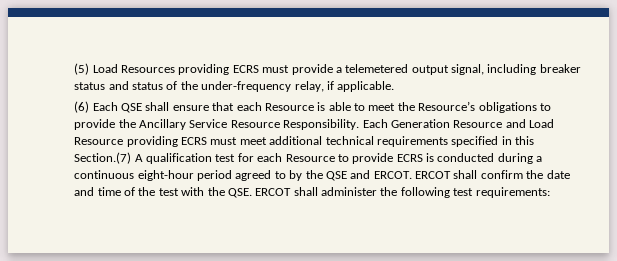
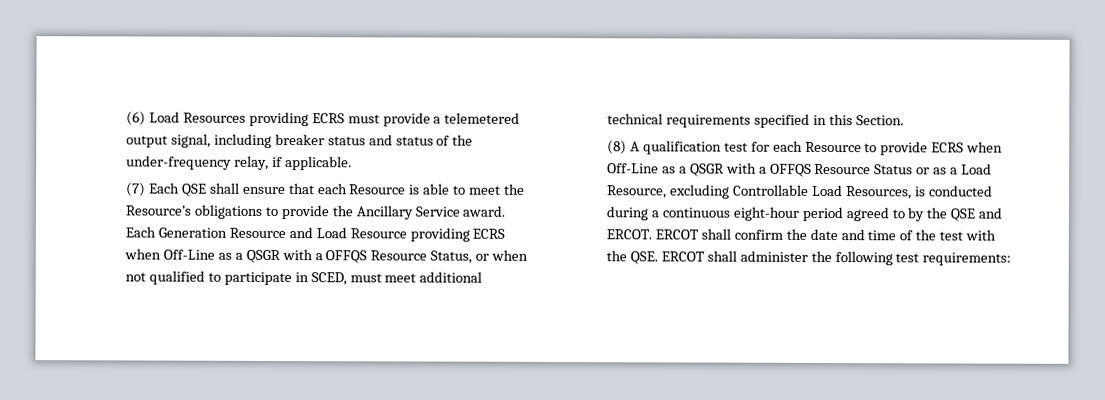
[74,63,90,75] (5) -> [126,111,147,126] (6)
[74,101,90,113] (6) -> [126,182,147,197] (7)
[230,119,360,130] Resource Responsibility. -> [462,205,506,217] award.
(208, 141) none -> [124,248,529,264] [125,270,347,286] when Off-Line as a QSGR with a OFFQS Resource Status, or when not qualified to participate in SCED,
[74,152,132,164] Section.(7) -> [855,115,904,126] [607,140,628,155] Section. // (8)
(423, 158) none -> [966,141,1004,153] [607,162,993,177] [607,184,912,200] when Off-Line as a QSGR with a OFFQS Resource Status or as a Load Resource, excluding Controllable Load Resources,

